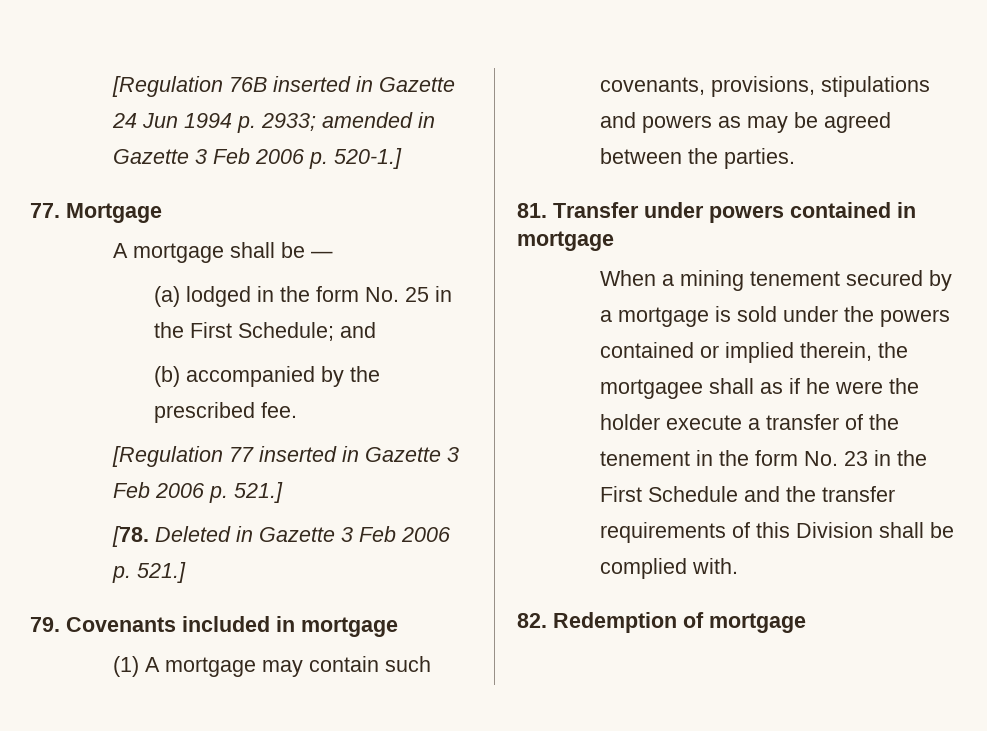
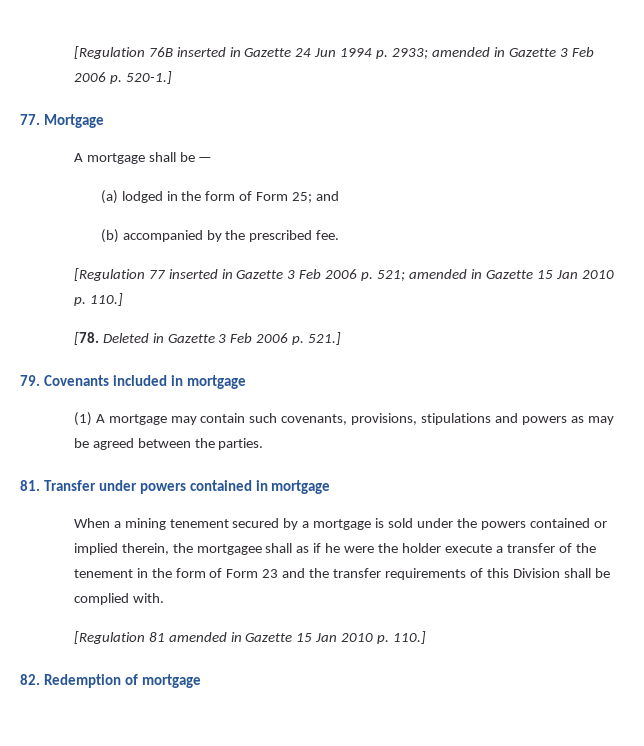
[365,286,453,302] [154,322,335,341] No. 25 in the First Schedule; -> [239,191,313,203] of Form 25;
[233,482,283,503] 521.] -> [377,269,614,281] [73,293,123,306] 521; amended in Gazette 15 Jan 2010 p. 110.]
[803,450,927,466] [599,486,738,502] No. 23 in the First Schedule -> [209,568,279,578] of Form 23
(738, 566) none -> [73,631,427,644] // [Regulation 81 amended in Gazette 15 Jan 2010 p. 110.]

